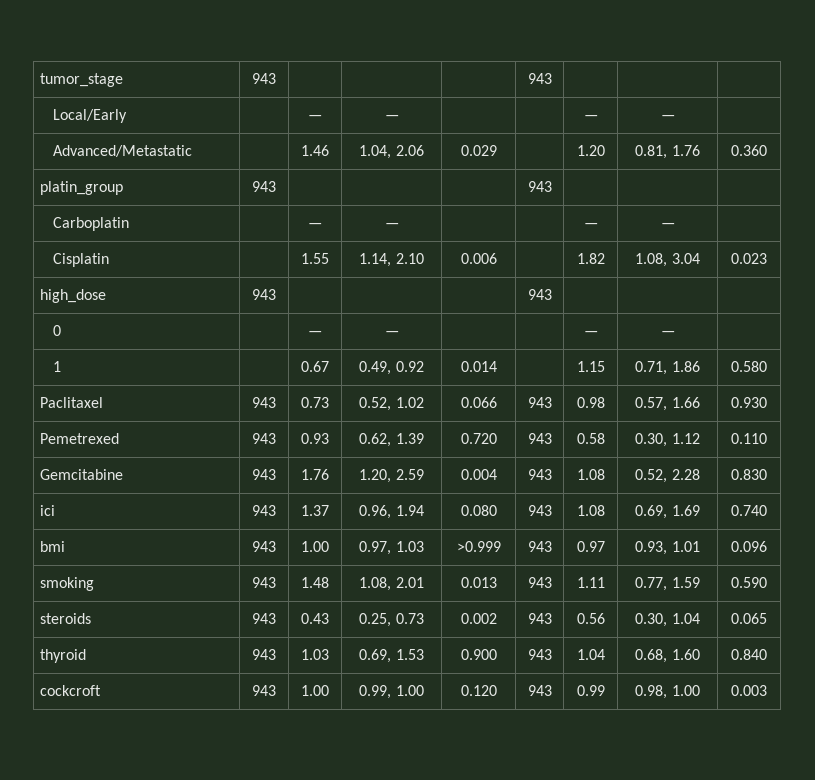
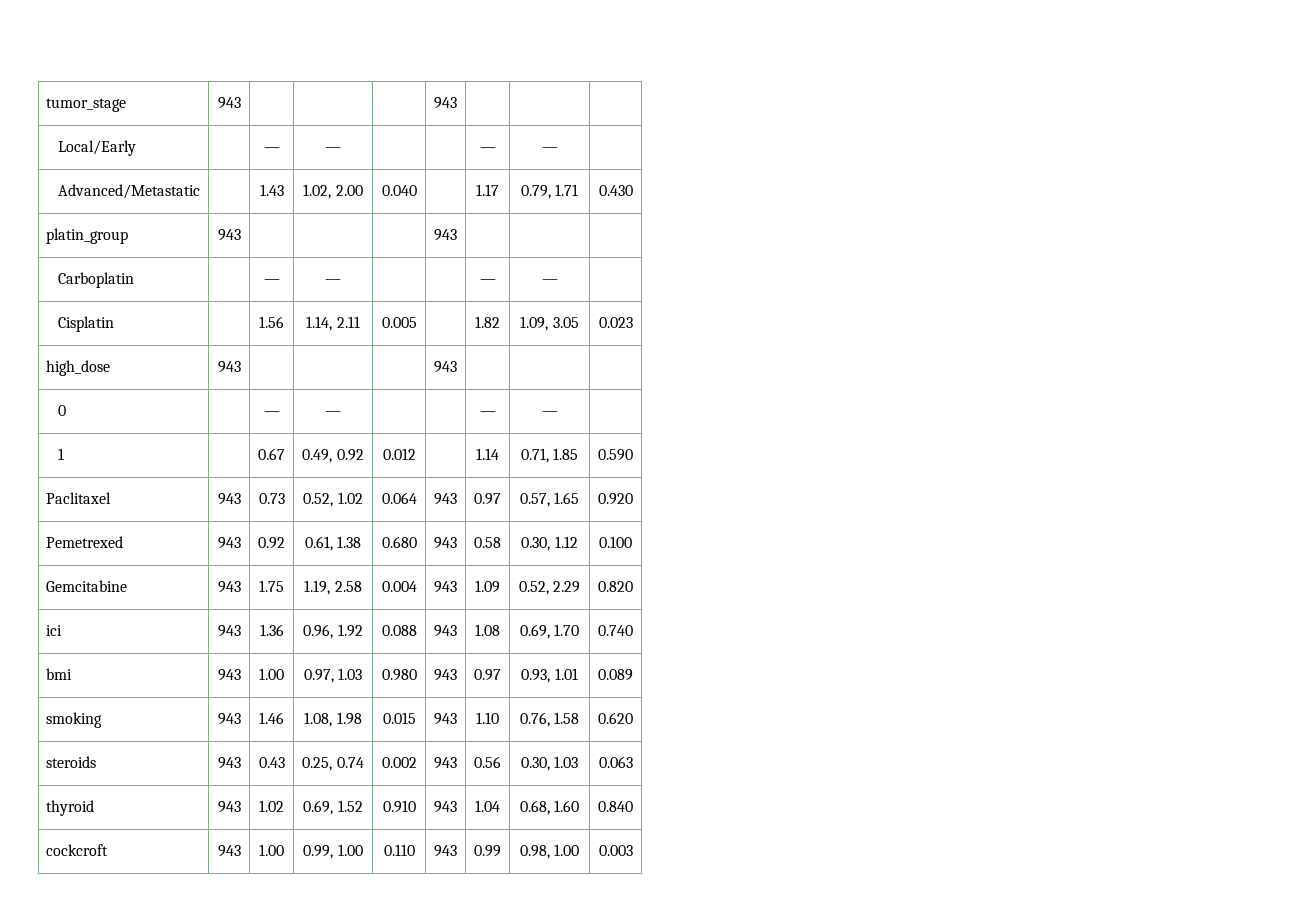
[301,145,329,156] [359,145,424,159] [460,145,497,156] [576,145,605,156] [635,145,700,159] [731,145,767,156] 1.46 | 1.04, 2.06 | 0.029 | | 1.20 | 0.81, 1.76 | 0.360 -> [259,184,284,196] [303,184,363,199] [381,185,417,196] [476,184,499,196] [520,184,579,199] [598,185,633,196] 1.43 | 1.02, 2.00 | 0.040 | | 1.17 | 0.79, 1.71 | 0.430
[301,253,329,264] 1.55 -> [259,316,284,328] 1.56
[395,253,424,264] [460,253,497,264] 2.10 | 0.006 -> [336,316,360,328] [381,317,417,328] 2.11 | 0.005
[635,253,700,267] 1.08, 3.04 -> [520,316,579,331] 1.09, 3.05
[460,361,497,372] [576,361,605,372] 0.014 | | 1.15 -> [382,448,416,460] [476,448,499,460] 0.012 | | 1.14
[671,361,700,372] [731,361,767,372] 1.86 | 0.580 -> [553,448,579,460] [598,449,633,461] 1.85 | 0.590
[460,397,497,408] [527,397,552,408] [576,397,605,408] 0.066 | 943 | 0.98 -> [381,492,417,504] [434,493,457,505] [474,493,501,505] 0.064 | 943 | 0.97
[671,397,700,408] [731,397,767,408] 1.66 | 0.930 -> [554,492,580,504] [598,493,633,505] 1.65 | 0.920
[301,433,329,444] [359,433,424,447] [460,433,497,444] 0.93 | 0.62, 1.39 | 0.720 -> [258,537,285,549] [304,536,362,551] [381,536,417,548] 0.92 | 0.61, 1.38 | 0.680
[731,433,767,444] 0.110 -> [599,536,632,548] 0.100
[301,469,329,480] [359,469,424,483] 1.76 | 1.20, 2.59 -> [259,580,284,592] [304,580,362,595] 1.75 | 1.19, 2.58
[576,469,605,480] [635,469,700,483] [731,469,767,480] 1.08 | 0.52, 2.28 | 0.830 -> [475,580,500,593] [518,581,581,595] [598,581,633,592] 1.09 | 0.52, 2.29 | 0.820
[301,505,329,516] 1.37 -> [259,624,284,636] 1.36
[395,505,424,516] [460,505,497,516] 1.94 | 0.080 -> [337,624,363,637] [381,625,417,636] 1.92 | 0.088
[671,505,700,516] 1.69 -> [554,624,580,636] 1.70
[456,541,501,552] >0.999 -> [381,669,417,681] 0.980
[731,541,767,552] 0.096 -> [598,669,633,681] 0.089
[301,577,329,588] [359,577,424,591] [460,577,497,588] [527,577,552,588] [576,577,605,588] [635,577,700,591] [731,577,767,588] 1.48 | 1.08, 2.01 | 0.013 | 943 | 1.11 | 0.77, 1.59 | 0.590 -> [259,712,284,724] [304,712,362,727] [382,712,416,724] [434,713,457,725] [476,712,499,724] [519,712,580,727] [598,712,633,724] 1.46 | 1.08, 1.98 | 0.015 | 943 | 1.10 | 0.76, 1.58 | 0.620
[395,613,424,624] 0.73 -> [336,757,364,768] 0.74
[671,613,700,624] [731,613,767,624] 1.04 | 0.065 -> [554,756,579,768] [598,756,633,768] 1.03 | 0.063
[301,649,329,660] [359,649,424,663] [460,649,497,660] 1.03 | 0.69, 1.53 | 0.900 -> [259,800,284,812] [303,800,363,815] [382,800,416,813] 1.02 | 0.69, 1.52 | 0.910
[460,685,497,696] 0.120 -> [383,844,415,856] 0.110

